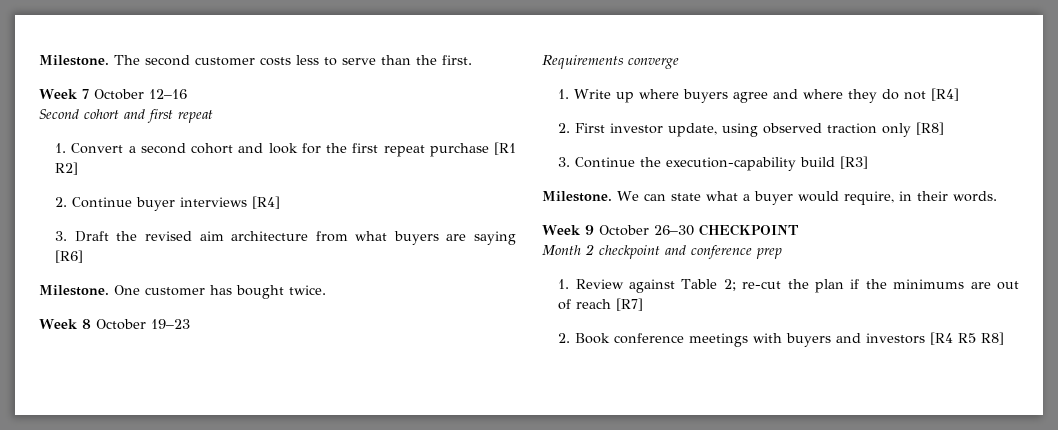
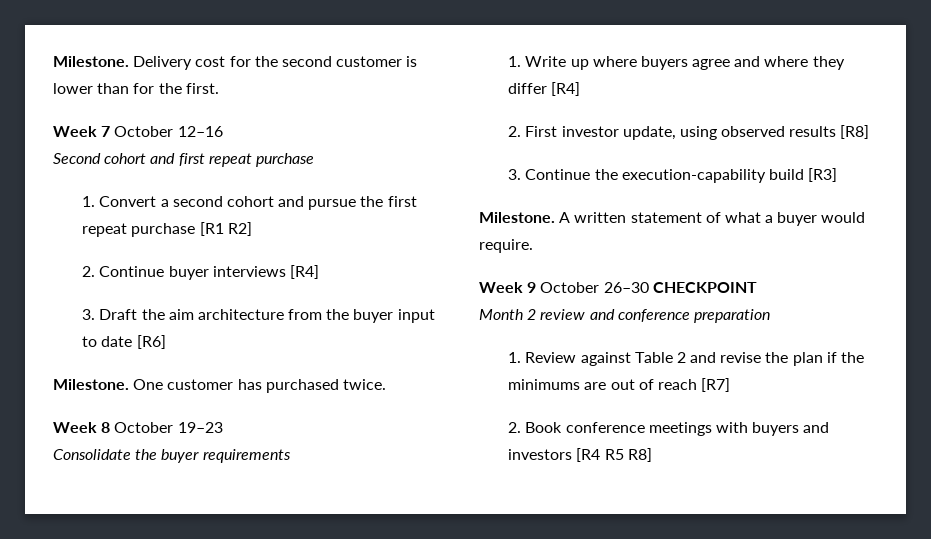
[39,55,411,66] Milestone. The second customer costs less to serve than -> [53,56,418,70] [53,83,155,94] Milestone. Delivery cost for the second customer is lower than for
(213, 116) none -> [255,153,314,167] purchase
[268,143,321,154] look for -> [308,199,357,210] pursue
[144,231,192,241] revised -> (165, 314) none
[355,231,516,245] what buyers are saying -> [326,309,435,323] [82,336,133,347] the buyer input to date
[236,285,284,299] bought -> [265,379,339,393] purchased
[542,55,679,69] Requirements converge -> [53,449,291,463] Consolidate the buyer requirements
[882,89,927,100] do not -> [508,83,548,94] differ
[827,123,912,137] traction only -> [789,126,837,137] results
[617,191,997,205] We can state what a buyer would require, in their words. -> [559,212,866,226] [479,239,533,253] A written statement of what a buyer would require.
[599,245,660,259] checkpoint -> [540,309,586,320] review
[756,248,782,259] prep -> [693,309,770,323] preparation
[723,279,782,291] 2; re-cut -> [676,352,762,363] 2 and revise

